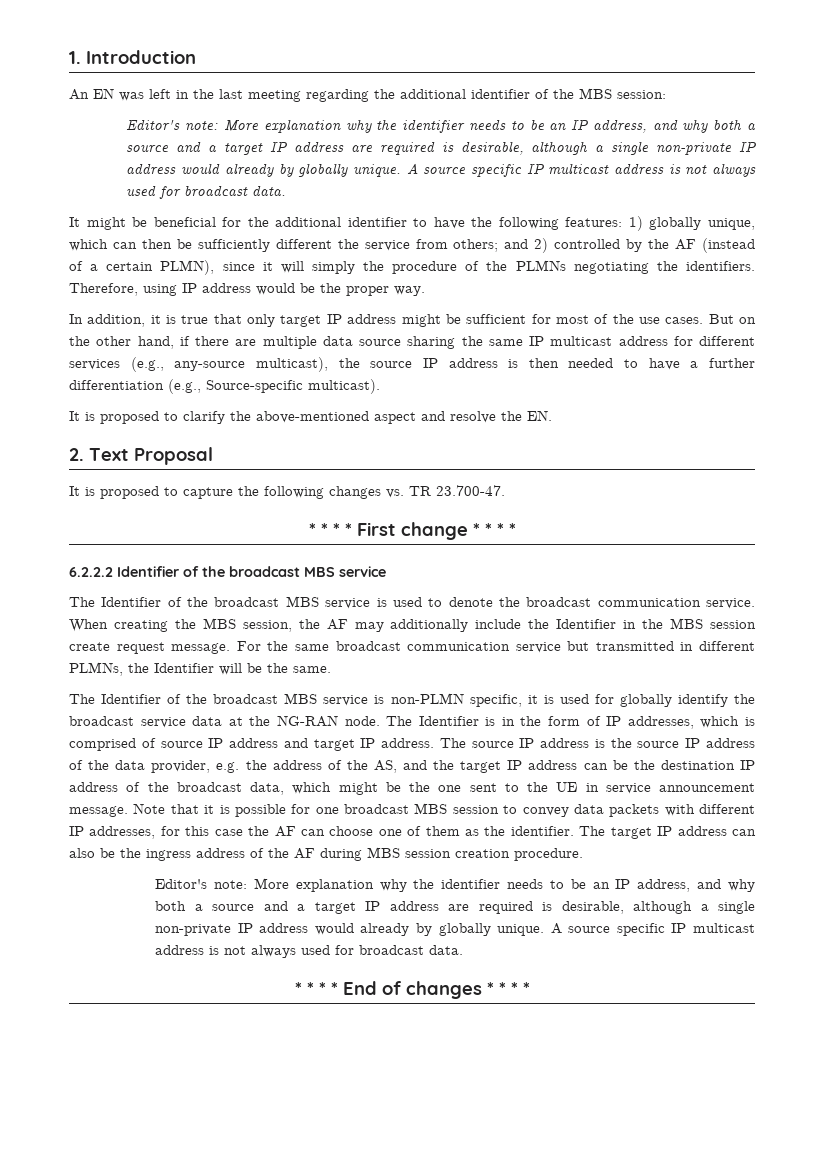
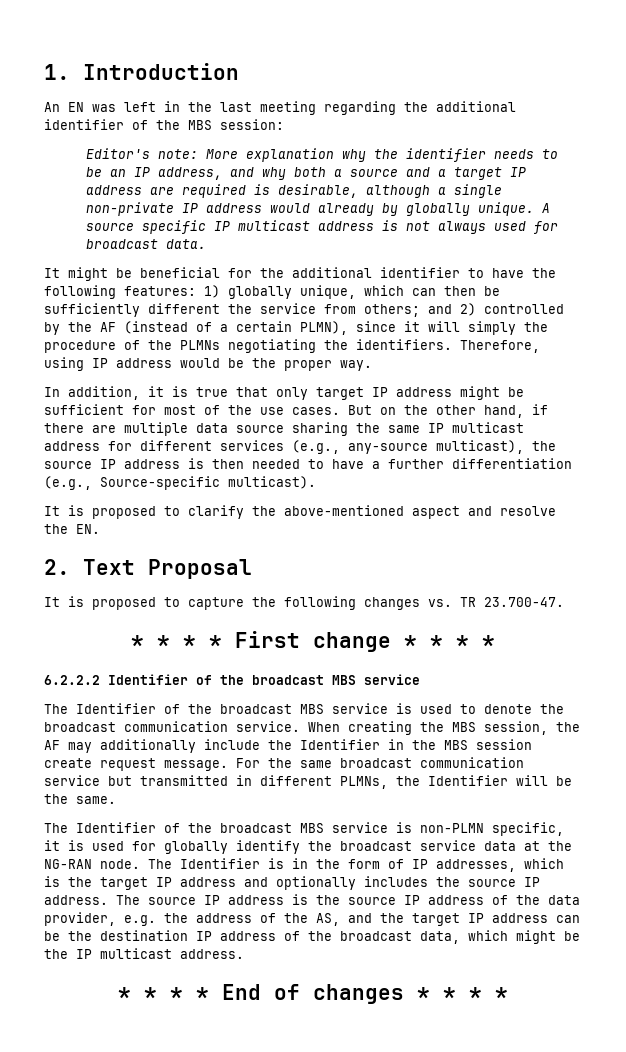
[69,738,355,751] comprised of source IP address and target -> [68,876,516,890] the target IP address and optionally includes the source
[438,782,755,794] [69,803,755,817] [69,826,757,839] [69,847,583,861] [155,878,755,892] [155,901,756,914] [155,923,756,936] [155,945,464,958] one sent to the UE in service announcement message. Note that it is possible for one broadcast MBS session to convey data packets with different IP addresses, for this case the AF can choose one of them as the identifier. The target IP address can also be the ingress address of the AF during MBS session creation procedure. // Editor's note: More explanation why the identifier needs to be an IP address, and why both a source and a target IP address are required is desirable, although a single non-private IP address would already by globally unique. A source specific IP multicast address is not always used for broadcast data. -> [76,948,244,959] IP multicast address.

